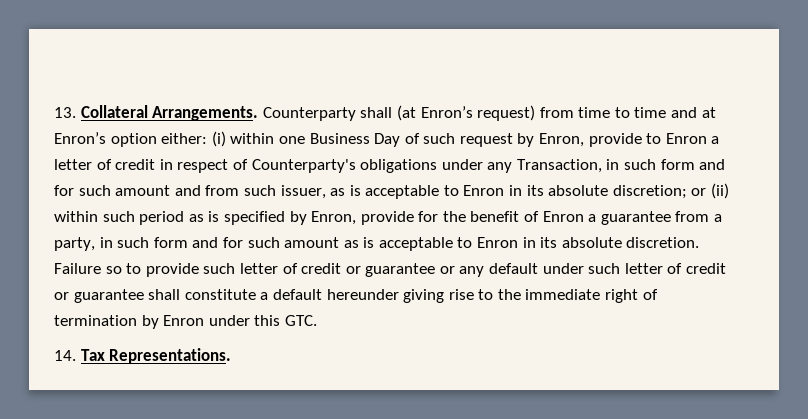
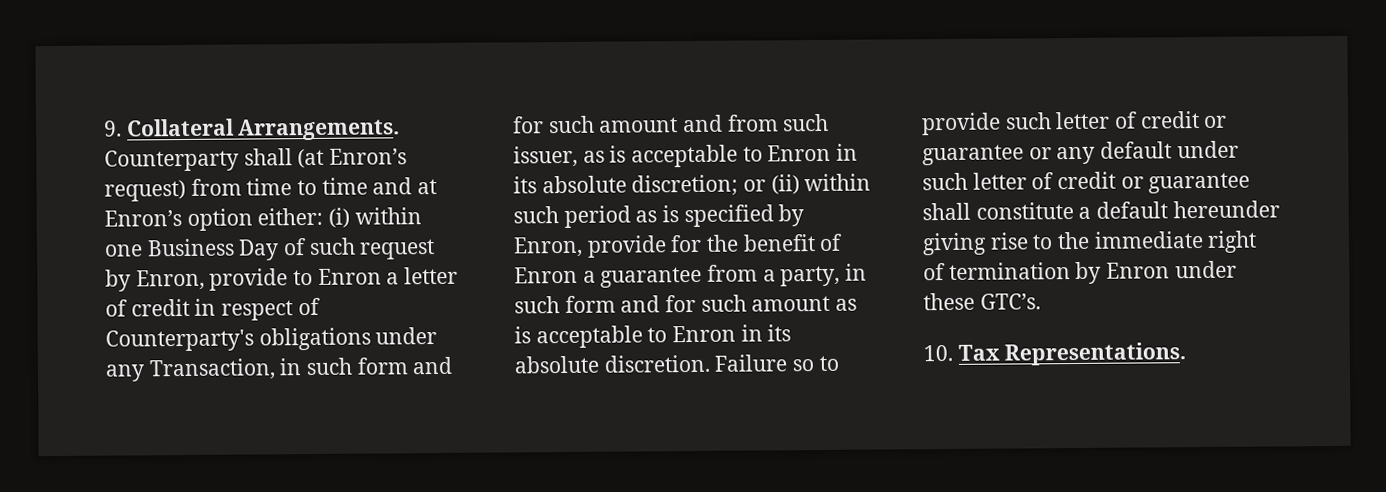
[54,107,76,118] 13. -> [103,120,122,137] 9.
[254,315,317,326] [54,350,76,361] this GTC. // 14. -> [923,292,1041,311] [923,344,953,362] these GTC’s. // 10.

